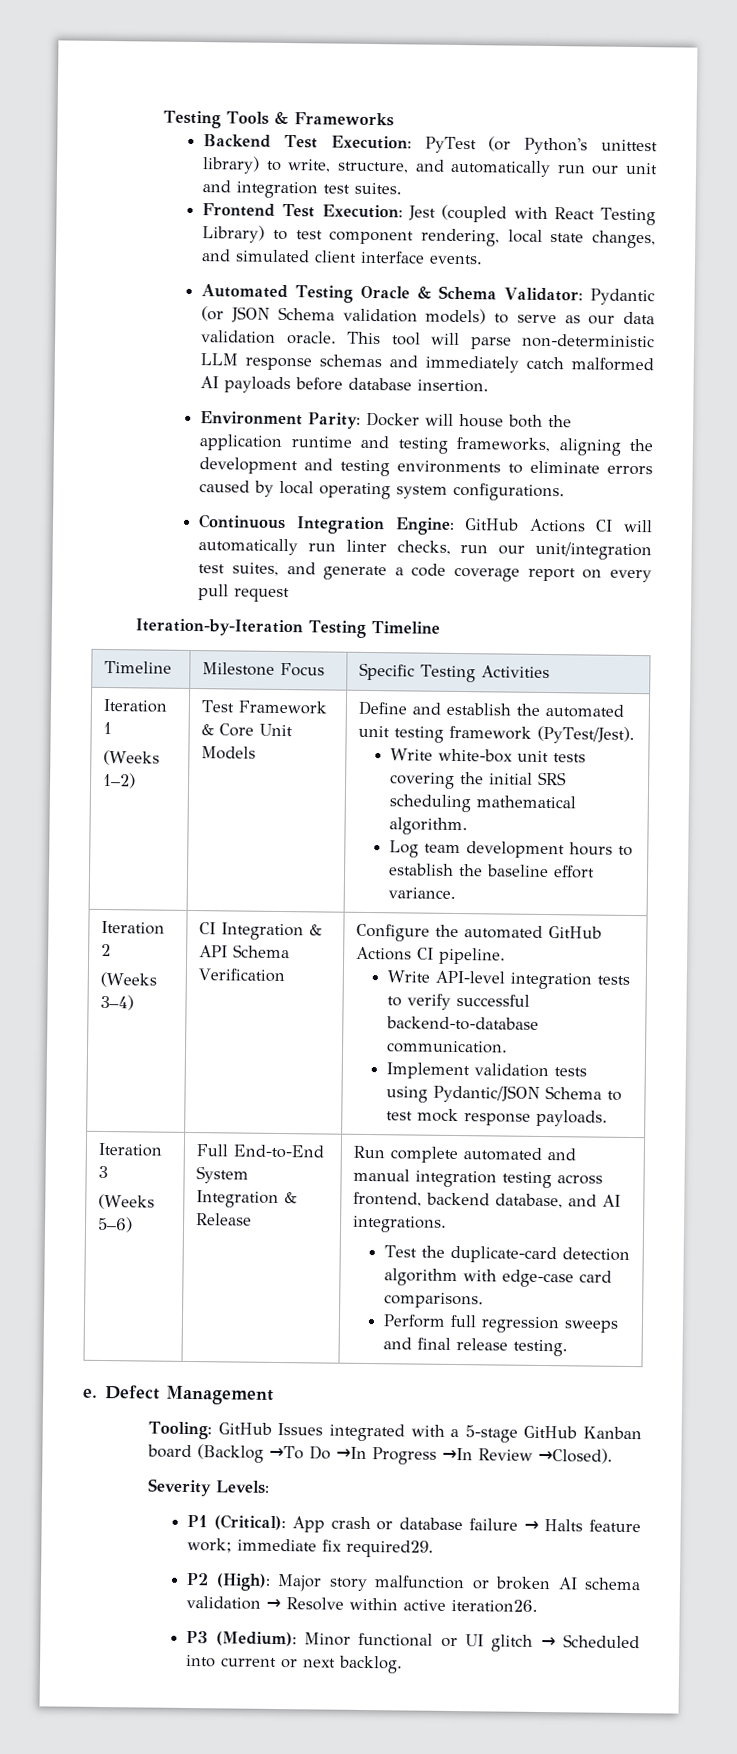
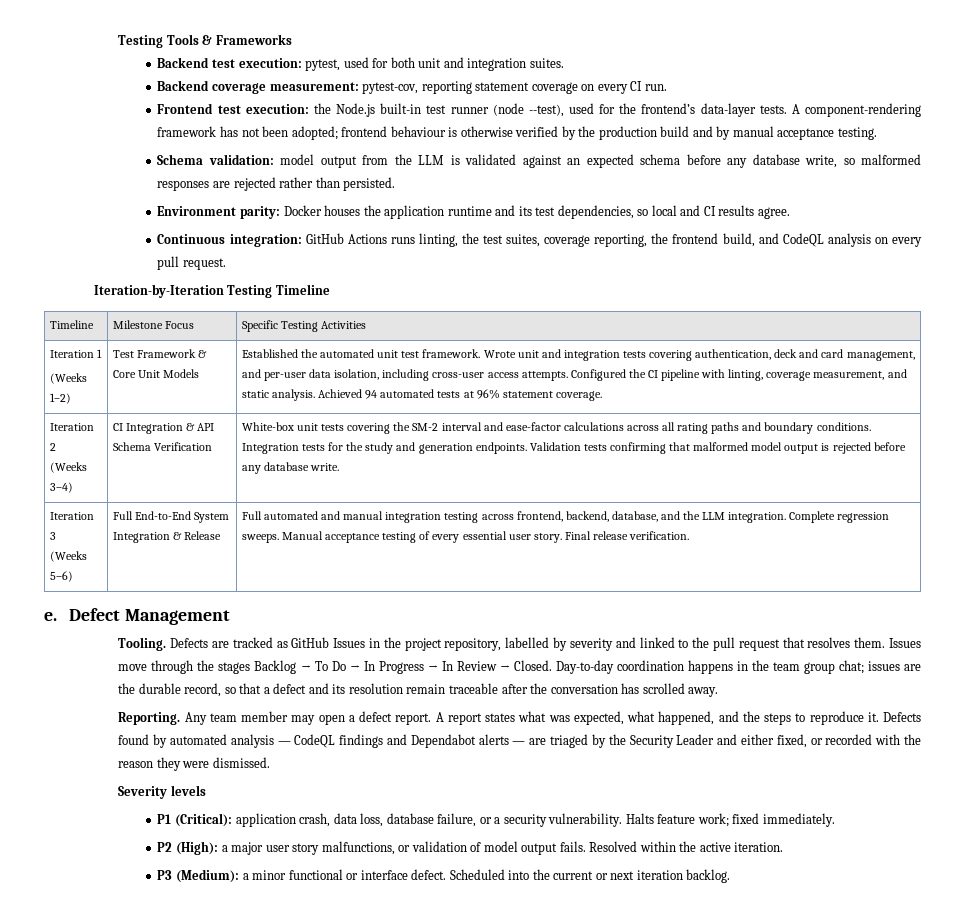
[284,134,658,155] [202,156,658,178] [202,180,351,199] Test Execution: PyTest (or Python's unittest library) to write, structure, and automatically run our unit and integration test -> [211,57,527,71] test execution: pytest, used for both unit and integration
[202,203,657,226] [202,225,656,249] [201,249,484,265] [201,284,655,306] [201,306,655,325] [201,330,655,350] [200,353,654,373] [200,376,490,394] [200,411,573,429] [199,434,653,456] [199,457,653,477] [199,480,566,502] [198,514,653,535] [198,538,652,561] [198,562,576,582] Frontend Test Execution: Jest (coupled with React Testing Library) to test component rendering, local state changes, and simulated client interface events. // Automated Testing Oracle & Schema Validator: Pydantic (or JSON Schema validation models) to serve as our data validation oracle. This tool will parse non-deterministic LLM response schemas and immediately catch malformed AI payloads before database insertion. // Environment Parity: Docker will house both the application runtime and testing frameworks, aligning the development and testing environments to eliminate errors caused by local operating system configurations. // Continuous Integration Engine: GitHub Actions CI will automatically run linter checks, run our unit/integration test suites, and generate a code coverage report -> [157,80,667,94] [157,103,921,117] [157,126,877,140] [157,154,921,168] [157,177,396,191] [157,205,790,219] [157,233,871,247] Backend coverage measurement: pytest-cov, reporting statement coverage on every CI run. // Frontend test execution: the Node.js built-in test runner (node --test), used for the frontend’s data-layer tests. A component-rendering framework has not been adopted; frontend behaviour is otherwise verified by the production build and by manual acceptance testing. // Schema validation: model output from the LLM is validated against an expected schema before any database write, so malformed responses are rejected rather than persisted. // Environment parity: Docker houses the application runtime and its test dependencies, so local and CI results agree. // Continuous integration: GitHub Actions runs linting, the test suites, coverage reporting, the frontend build, and CodeQL analysis
[234,587,291,603] request -> [182,258,226,270] request.
[358,700,625,718] [358,725,636,745] [389,748,586,763] [389,771,567,789] [388,794,576,813] [388,817,468,836] [388,840,633,859] [388,863,595,879] [387,887,456,899] Define and establish the automated unit testing framework (PyTest/Jest). // Write white-box unit tests covering the initial SRS scheduling mathematical algorithm. // Log team development hours to establish the baseline effort variance. -> [241,349,915,361] [241,369,907,381] [241,389,602,401] Established the automated unit test framework. Wrote unit and integration tests covering authentication, deck and card management, and per-user data isolation, including cross-user access attempts. Configured the CI pipeline with linting, coverage measurement, and static analysis. Achieved 94 automated tests at 96% statement coverage.
[356,923,603,942] [356,946,507,965] [386,970,630,990] [386,993,530,1010] [385,1016,539,1031] [386,1040,508,1054] [385,1062,587,1080] [385,1084,622,1103] [385,1108,608,1127] Configure the automated GitHub Actions CI pipeline. // Write API-level integration tests to verify successful backend-to-database communication. // Implement validation tests using Pydantic/JSON Schema to test mock response payloads. -> [241,422,871,434] [241,442,906,454] [241,462,340,474] White-box unit tests covering the SM-2 interval and ease-factor calculations across all rating paths and boundary conditions. Integration tests for the study and generation endpoints. Validation tests confirming that malformed model output is rejected before any database write.
[353,1145,459,1164] Run complete -> [241,511,262,520] Full
[426,1192,491,1206] backend -> [565,511,609,522] backend,
[602,1194,622,1207] [352,1215,448,1233] [383,1245,630,1264] [383,1268,612,1288] [383,1292,484,1309] [382,1314,618,1334] [382,1337,568,1357] [83,1385,275,1405] [148,1421,642,1443] [147,1444,614,1465] AI integrations. // Test the duplicate-card detection algorithm with edge-case card comparisons. // Perform full regression sweeps and final release testing. // e. Defect Management // Tooling: GitHub Issues integrated with a 5-stage GitHub Kanban board (Backlog →To Do →In Progress →In Review →Closed). -> [683,511,890,523] [241,531,690,543] [44,608,230,625] [118,637,921,651] [118,660,921,674] [118,683,719,697] [118,711,921,725] [118,734,921,748] [118,757,270,771] the LLM integration. Complete regression sweeps. Manual acceptance testing of every essential user story. Final release verification. // e. Defect Management // Tooling. Defects are tracked as GitHub Issues in the project repository, labelled by severity and linked to the pull request that resolves them. Issues move through the stages Backlog → To Do → In Progress → In Review → Closed. Day-to-day coordination happens in the team group chat; issues are the durable record, so that a defect and its resolution remain traceable after the conversation has scrolled away. // Reporting. Any team member may open a defect report. A report states what was expected, what happened, and the steps to reproduce it. Defects found by automated analysis — CodeQL findings and Dependabot alerts — are triaged by the Security Leader and either fixed, or recorded with the reason they were dismissed.
[215,1480,271,1494] Levels: -> [170,785,206,796] levels
[291,1516,641,1533] [187,1537,435,1558] [186,1572,641,1592] [186,1595,539,1613] [186,1630,556,1652] App crash or database failure → Halts feature work; immediate fix required29. // P2 (High): Major story malfunction or broken AI schema validation → Resolve within active iteration26. // P3 (Medium): Minor functional or UI glitch → -> [235,813,835,827] [157,841,784,855] [157,869,447,883] application crash, data loss, database failure, or a security vulnerability. Halts feature work; fixed immediately. // P2 (High): a major user story malfunctions, or validation of model output fails. Resolved within the active iteration. // P3 (Medium): a minor functional or interface defect.
(217, 1661) none -> [532,869,550,880] the
(337, 1663) none -> [636,870,683,880] iteration

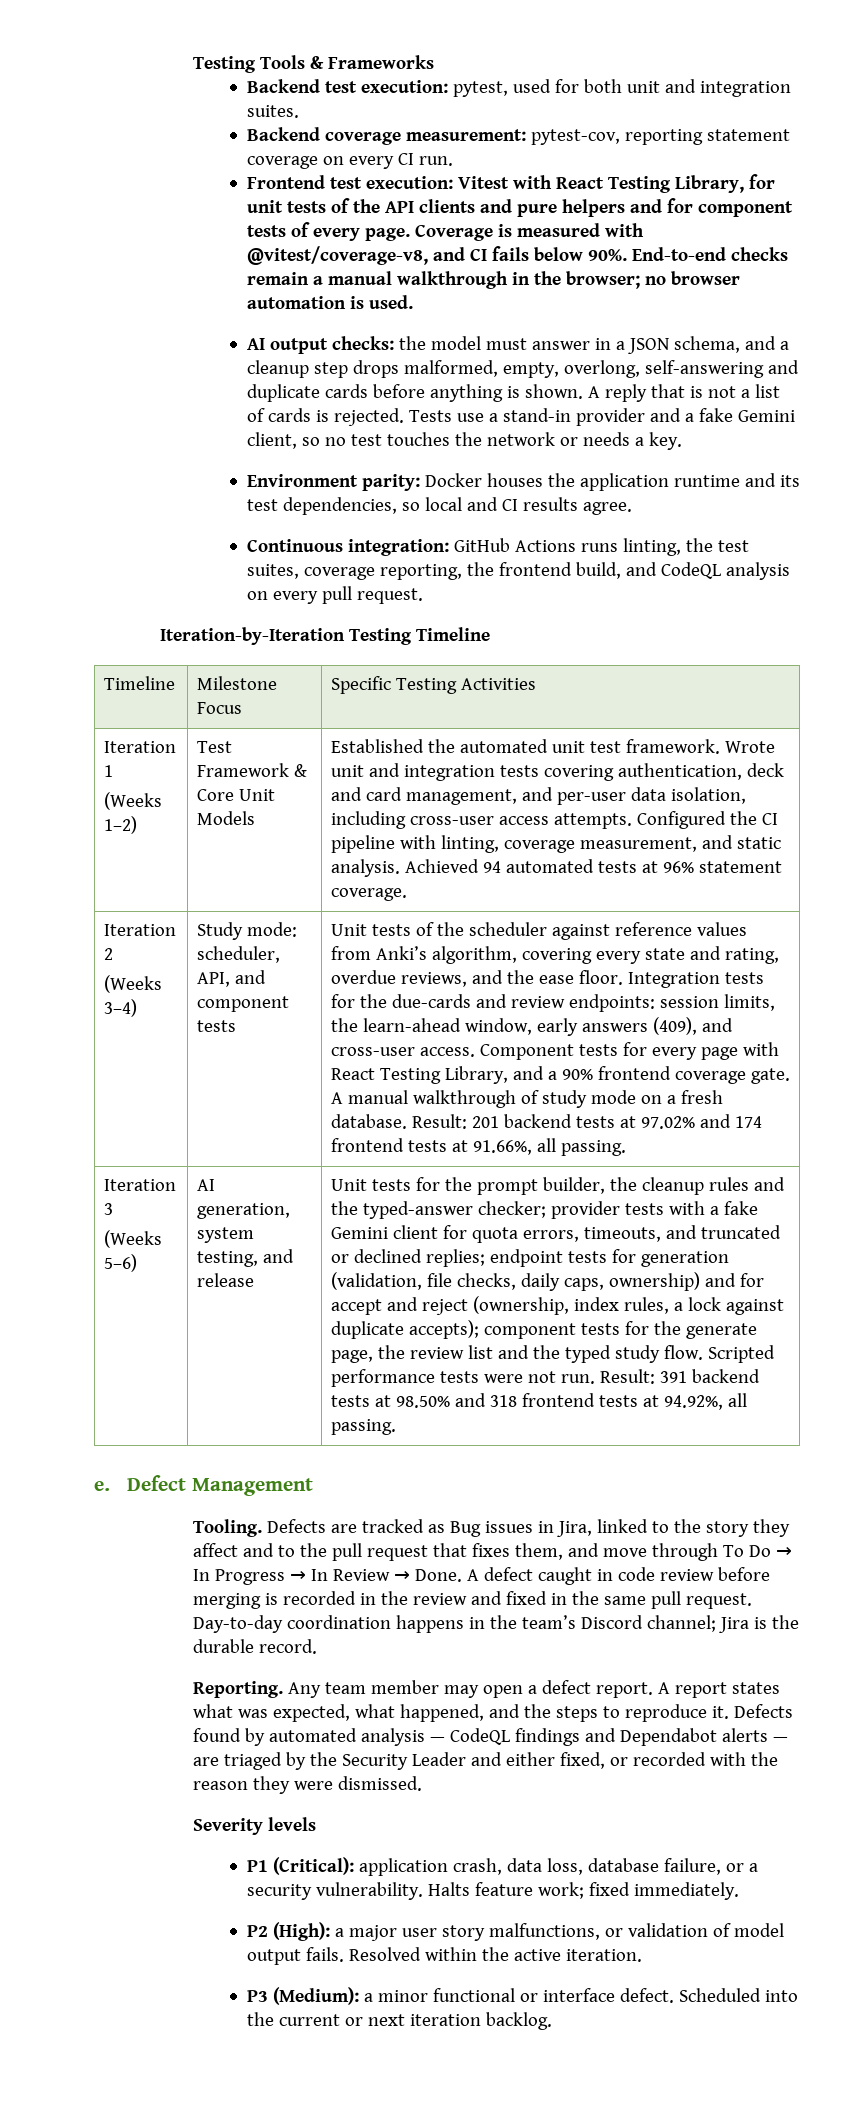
[313,103,921,117] [157,126,877,140] [157,154,921,168] [157,177,396,191] the Node.js built-in test runner (node --test), used for the frontend’s data-layer tests. A component-rendering framework has not been adopted; frontend behaviour is otherwise verified by the production build and by manual acceptance testing. // Schema validation: model output from the LLM is validated against an expected schema before any database write, so malformed responses are rejected rather than persisted. -> [457,174,775,193] [246,198,793,217] [246,222,644,241] [246,246,788,265] [246,271,740,289] [246,295,413,309] [246,336,789,354] [246,360,799,378] [246,384,780,402] [246,408,795,426] [246,432,682,450] Vitest with React Testing Library, for unit tests of the API clients and pure helpers and for component tests of every page. Coverage is measured with @vitest/coverage-v8, and CI fails below 90%. End-to-end checks remain a manual walkthrough in the browser; no browser automation is used. // AI output checks: the model must answer in a JSON schema, and a cleanup step drops malformed, empty, overlong, self-answering and duplicate cards before anything is shown. A reply that is not a list of cards is rejected. Tests use a stand-in provider and a fake Gemini client, so no test touches the network or needs a key.
[112,423,215,434] [112,442,212,451] [241,422,871,434] [241,442,906,454] [241,462,340,474] [49,512,94,520] [49,532,56,540] [49,551,87,562] [49,571,73,582] [112,511,230,523] [112,531,222,543] [241,511,890,523] [241,531,690,543] CI Integration & API Schema Verification | White-box unit tests covering the SM-2 interval and ease-factor calculations across all rating paths and boundary conditions. Integration tests for the study and generation endpoints. Validation tests confirming that malformed model output is rejected before any database write. // Iteration 3 // (Weeks 5–6) | Full End-to-End System Integration & Release | Full automated and manual integration testing across frontend, backend, database, and the LLM integration. Complete regression sweeps. Manual acceptance testing of every essential user story. Final release verification. -> [196,922,297,940] [196,946,280,963] [196,970,266,987] [196,996,289,1012] [196,1020,236,1032] [330,922,747,940] [330,946,779,964] [330,970,764,988] [330,994,775,1012] [330,1017,733,1036] [330,1042,779,1060] [330,1066,790,1084] [330,1090,723,1108] [330,1114,762,1129] [330,1138,626,1156] [103,1179,176,1191] [103,1203,113,1215] [103,1230,162,1248] [103,1254,137,1272] [196,1179,215,1191] [196,1203,290,1219] [196,1227,254,1243] [196,1249,294,1267] [196,1273,254,1287] [330,1177,785,1195] [330,1201,758,1219] [330,1225,781,1243] [330,1249,729,1267] [330,1272,764,1291] [330,1296,784,1315] [330,1320,757,1339] [330,1345,775,1363] [330,1369,760,1387] [330,1393,747,1410] [330,1419,396,1435] Study mode: scheduler, API, and component tests | Unit tests of the scheduler against reference values from Anki’s algorithm, covering every state and rating, overdue reviews, and the ease floor. Integration tests for the due-cards and review endpoints: session limits, the learn-ahead window, early answers (409), and cross-user access. Component tests for every page with React Testing Library, and a 90% frontend coverage gate. A manual walkthrough of study mode on a fresh database. Result: 201 backend tests at 97.02% and 174 frontend tests at 91.66%, all passing. // Iteration 3 // (Weeks 5–6) | AI generation, system testing, and release | Unit tests for the prompt builder, the cleanup rules and the typed-answer checker; provider tests with a fake Gemini client for quota errors, timeouts, and truncated or declined replies; endpoint tests for generation (validation, file checks, daily caps, ownership) and for accept and reject (ownership, index rules, a lock against duplicate accepts); component tests for the generate page, the review list and the typed study flow. Scripted performance tests were not run. Result: 391 backend tests at 98.50% and 318 frontend tests at 94.92%, all passing.
[291,637,675,651] GitHub Issues in the project repository, labelled by severity and linked -> [450,1519,791,1537] [193,1543,275,1557] Bug issues in Jira, linked to the story they affect and
[807,637,921,648] [118,660,311,674] resolves them. Issues move through the stages Backlog → -> [472,1543,719,1561] fixes them, and move through
[513,660,552,671] Closed. -> [415,1567,771,1585] [193,1591,753,1609] Done. A defect caught in code review before merging is recorded in the review and fixed in the same pull request.
[772,660,921,674] [118,683,719,697] team group chat; issues are the durable record, so that a defect and its resolution remain traceable after the conversation has scrolled away. -> [522,1615,800,1633] [193,1639,318,1654] team’s Discord channel; Jira is the durable record.

